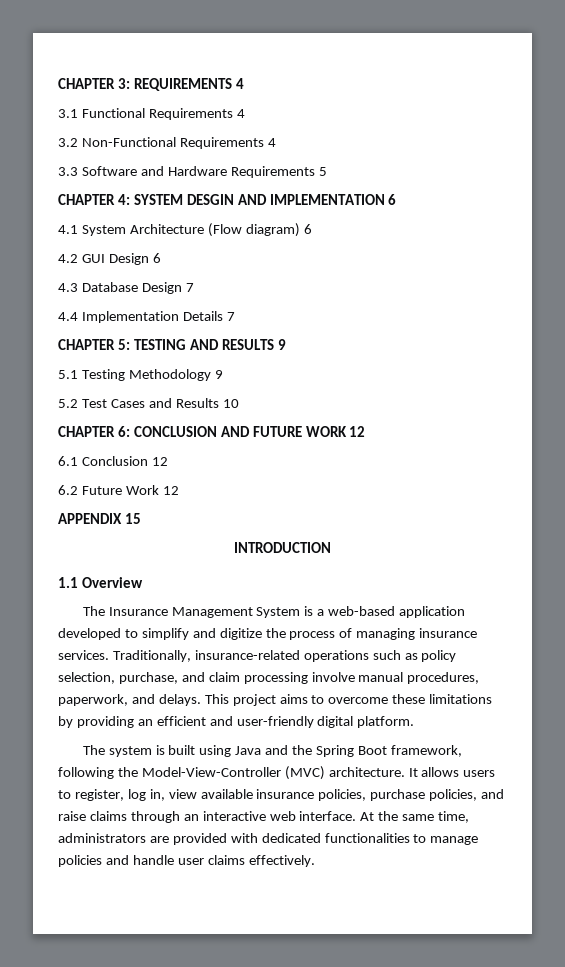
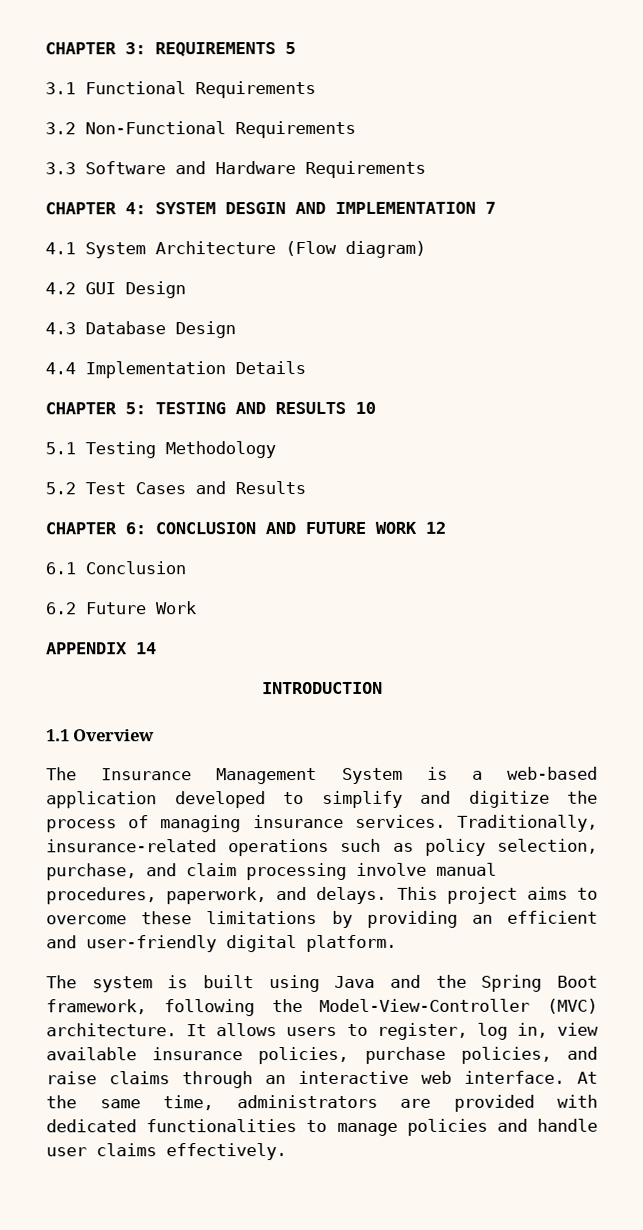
[235,78,244,89] 4 -> [285,42,296,55] 5
[236,109,245,118] 4 -> (316, 90) none
[267,138,276,147] 4 -> (356, 129) none
[318,167,327,176] 5 -> (426, 169) none
[388,194,397,205] 6 -> [485,201,496,214] 7
[303,224,312,234] 6 -> (426, 249) none
[152,253,161,263] 6 -> (186, 290) none
[185,283,194,292] 7 -> (236, 330) none
[226,312,235,321] 7 -> (306, 368) none
[277,339,286,350] 9 -> [355,401,376,414] 10
[214,370,223,379] 9 -> (276, 450) none
[222,399,239,408] 10 -> (306, 488) none
[151,457,168,466] 12 -> (186, 568) none
[162,486,179,495] 12 -> (196, 608) none
[124,513,141,524] 15 -> [136,642,157,655] 14

